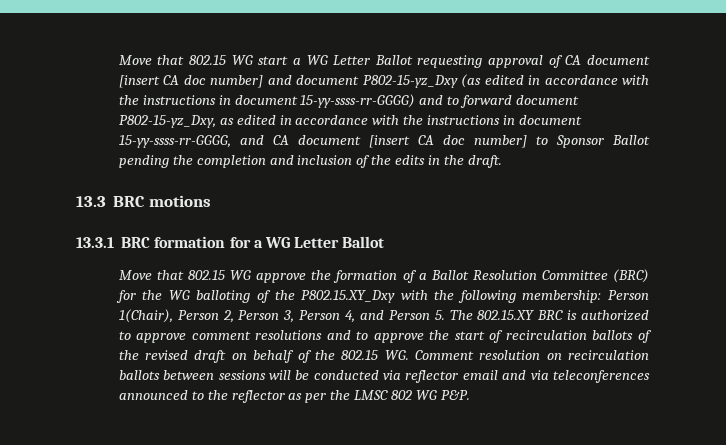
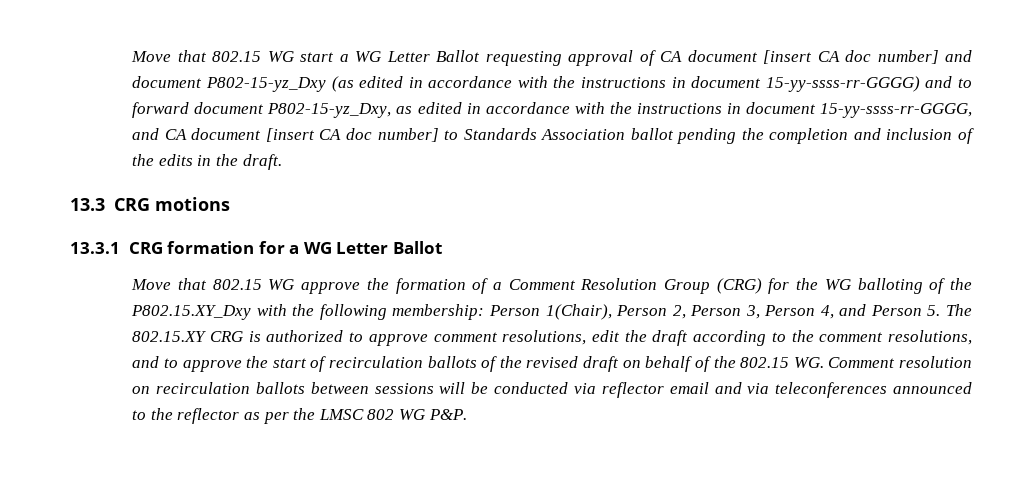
[555,135,650,148] Sponsor Ballot -> [463,128,674,140] Standards Association ballot
[113,196,146,207] BRC -> [113,198,150,211] CRG
[121,237,151,248] BRC -> [128,242,163,254] CRG
[430,269,649,283] Ballot Resolution Committee (BRC) -> [508,278,762,294] Comment Resolution Group (CRG)
[537,310,564,320] BRC -> [210,331,244,342] CRG
[255,330,323,340] resolutions -> [502,330,972,346] resolutions, edit the draft according to the comment resolutions,

